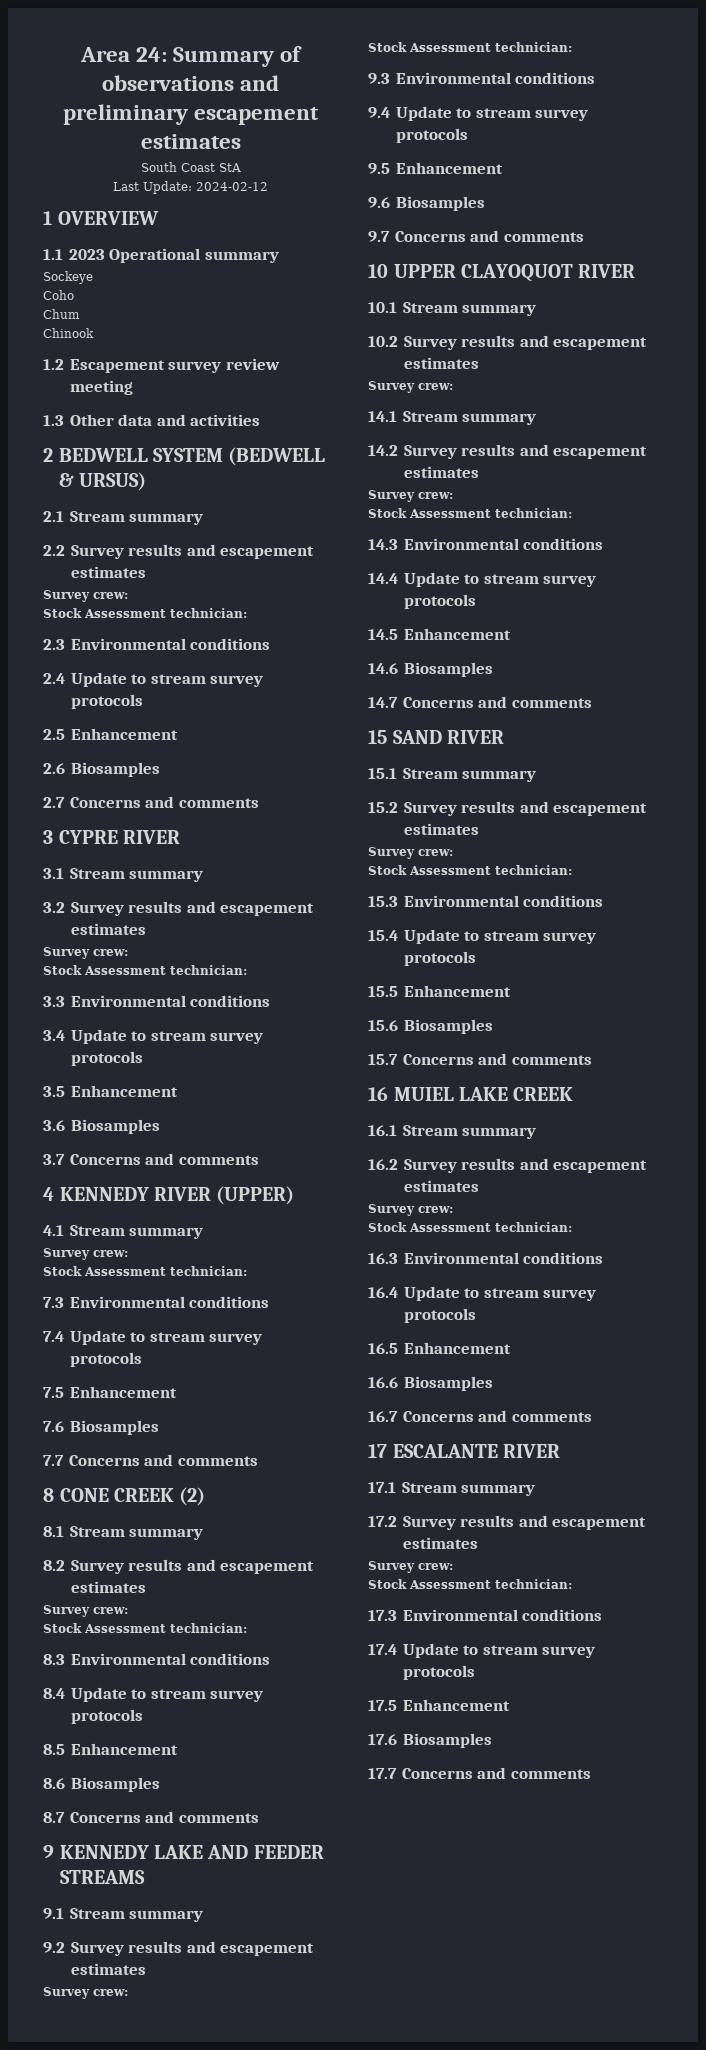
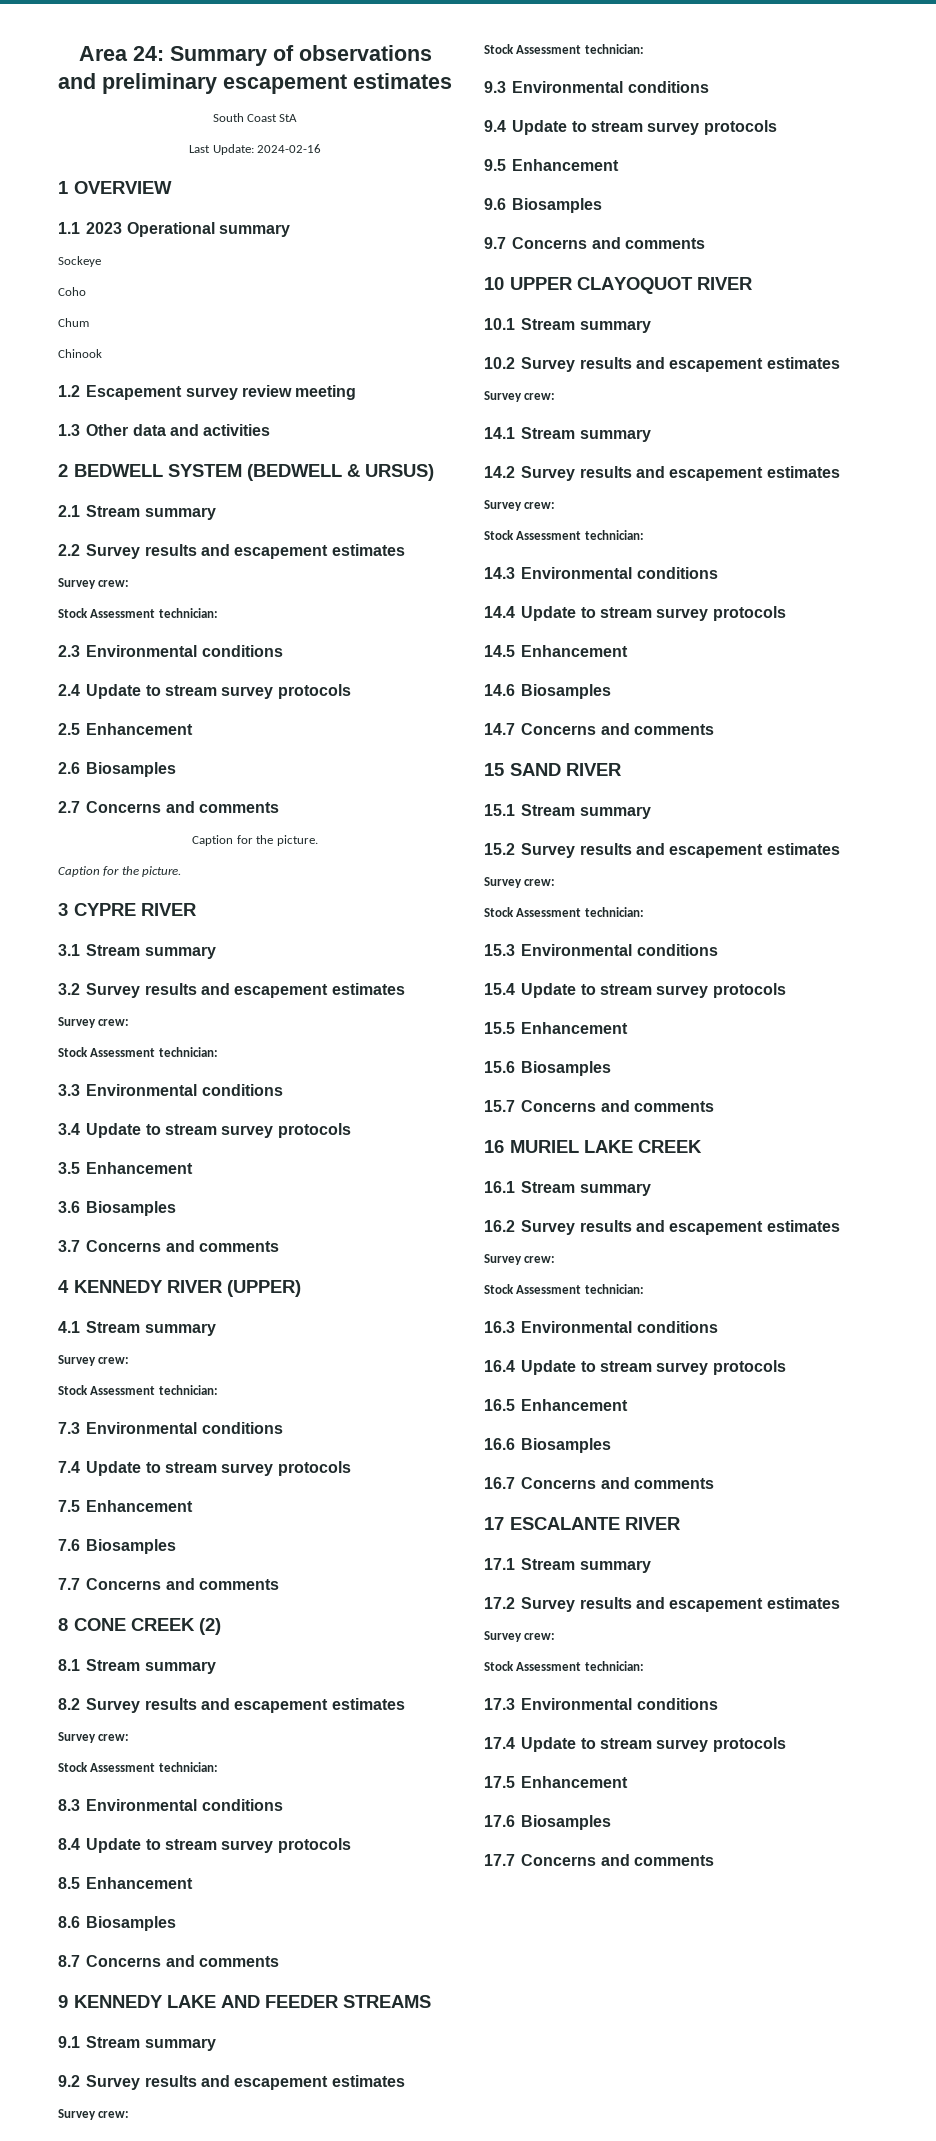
[196,182,268,191] 2024-02-12 -> [256,144,321,153] 2024-02-16
(259, 803) none -> [192,835,318,846] [58,866,182,877] // Caption for the picture. // Caption for the picture.
[393,1087,454,1101] MUIEL -> [510,1140,580,1153] MURIEL

